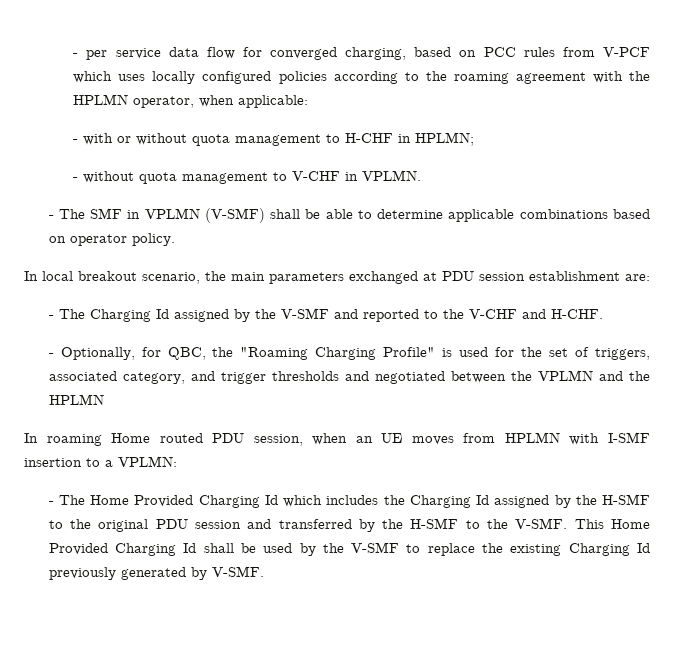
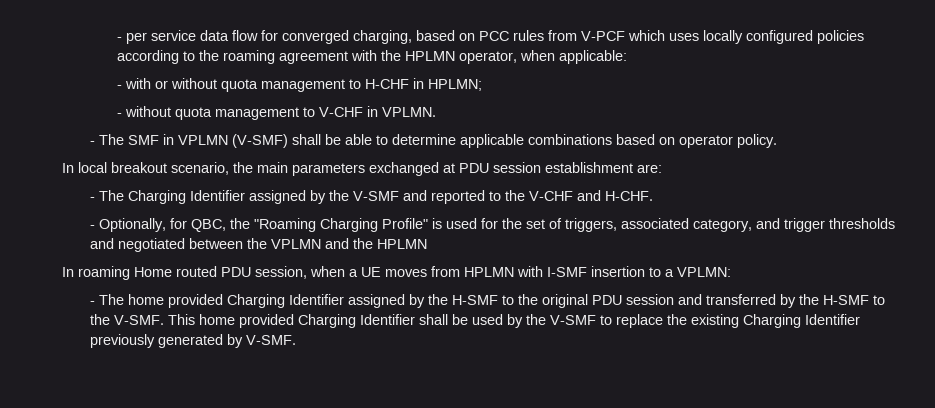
[155,309,169,319] Id -> [189,190,245,201] Identifier
[355,436,373,443] an -> [349,269,358,277] a
[90,495,490,508] Home Provided Charging Id which includes the Charging Id -> [127,294,344,308] home provided Charging Identifier
[611,519,650,529] [48,543,197,556] Home Provided Charging Id -> [198,314,415,328] home provided Charging Identifier
[637,543,650,553] Id -> [804,314,860,325] Identifier

